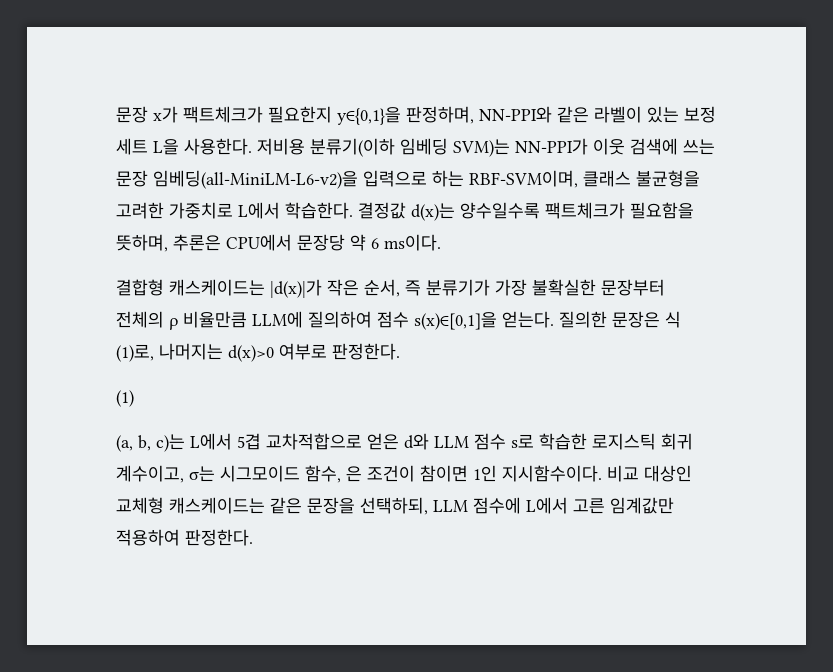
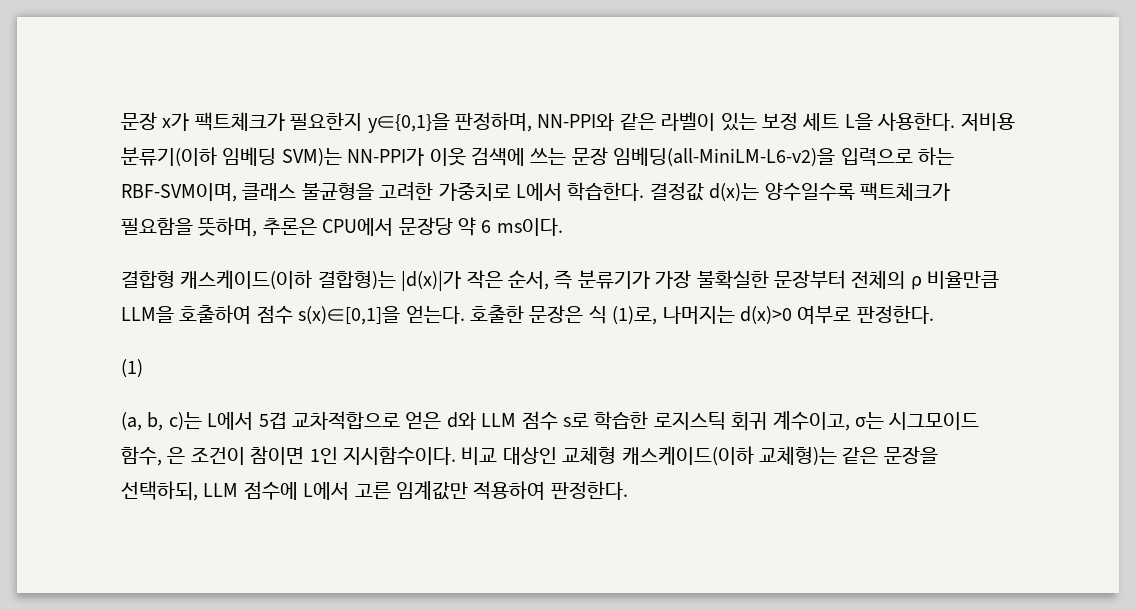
[169,279,265,296] 캐스케이드는 -> [180,270,396,290] 캐스케이드(이하 결합형)는
[252,311,372,328] LLM에 질의하여 -> [121,305,252,324] LLM을 호출하여
[559,311,607,328] 질의한 -> [470,305,524,323] 호출한
[169,497,265,514] 캐스케이드는 -> [621,446,837,466] 캐스케이드(이하 교체형)는

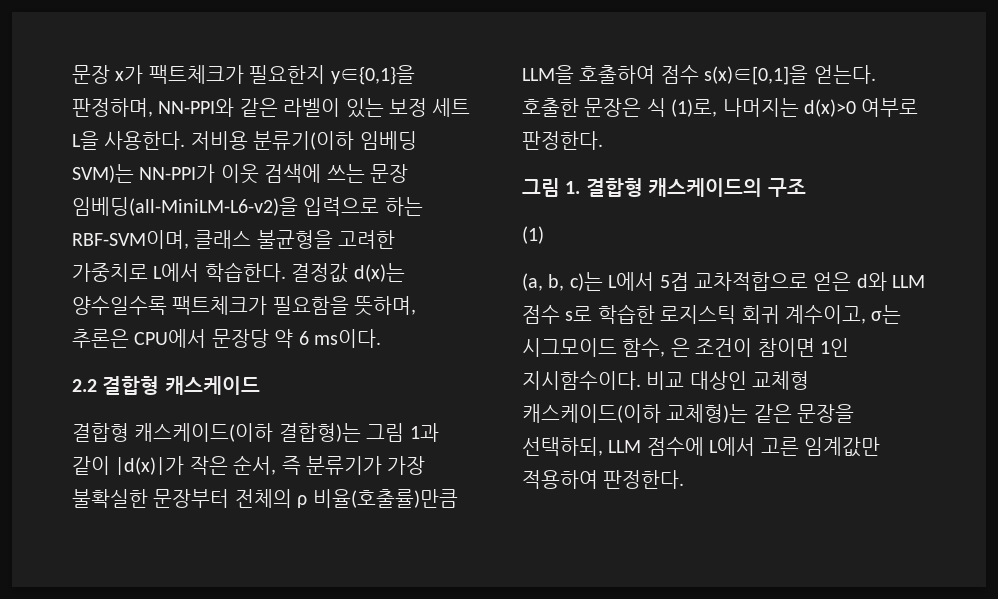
(563, 227) none -> [72,376,260,395] // 2.2 결합형 캐스케이드
(396, 280) none -> [366,423,439,442] [72,456,110,475] 그림 1과 같이
[927,271,1000,289] 비율만큼 -> [312,489,458,508] 비율(호출률)만큼
(934, 314) none -> [522,178,806,197] // 그림 1. 결합형 캐스케이드의 구조

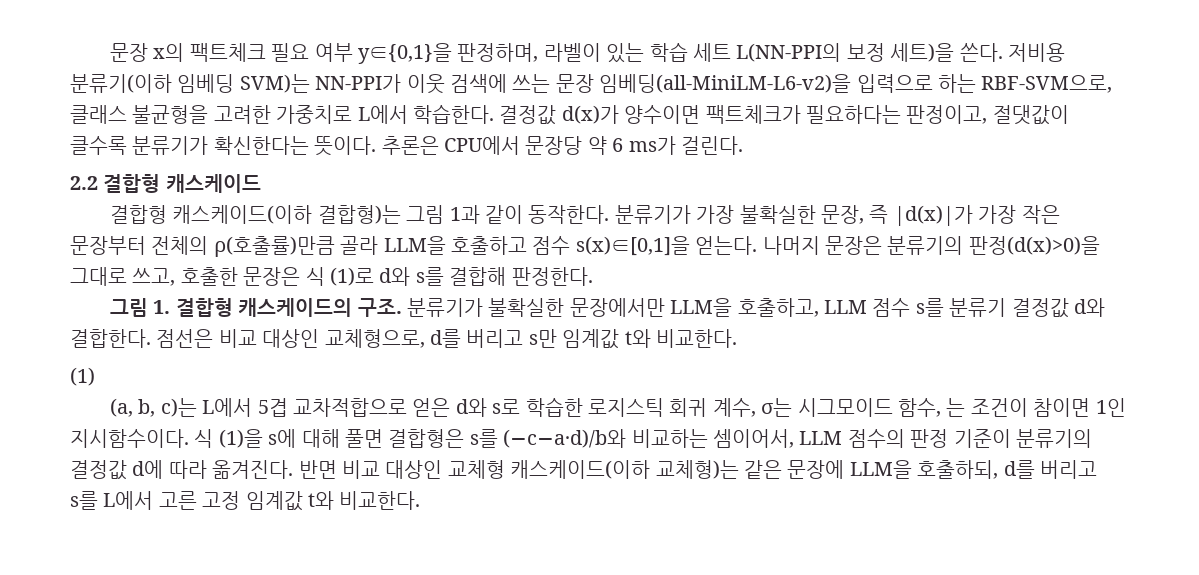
[72,65,415,85] [72,98,471,118] [72,131,186,150] 문장 x가 팩트체크가 필요한지 y∈{0,1}을 판정하며, NN-PPI와 같은 라벨이 있는 보정 세트 L을 사용한다. -> [110,42,1003,64] 문장 x의 팩트체크 필요 여부 y∈{0,1}을 판정하며, 라벨이 있는 학습 세트 L(NN-PPI의 보정 세트)을 쓴다.
[72,230,189,249] RBF-SVM이며, -> [981,75,1113,93] RBF-SVM으로,
[353,263,405,282] [72,296,417,316] d(x)는 양수일수록 팩트체크가 필요함을 뜻하며, -> [561,105,1069,125] [70,136,377,156] d(x)가 양수이면 팩트체크가 필요하다는 판정이고, 절댓값이 클수록 분류기가 확신한다는 뜻이다.
[314,329,381,348] ms이다. -> [628,136,743,155] ms가 걸린다.
[115,455,426,475] [72,489,458,508] [522,65,876,85] [522,98,919,117] |d(x)|가 작은 순서, 즉 분류기가 가장 불확실한 문장부터 전체의 ρ 비율(호출률)만큼 LLM을 호출하여 점수 s(x)∈[0,1]을 얻는다. 호출한 문장은 식 (1)로, 나머지는 d(x)>0 여부로 -> [528,205,1060,226] [70,236,1100,257] [70,267,507,286] 동작한다. 분류기가 가장 불확실한 문장, 즉 |d(x)|가 가장 작은 문장부터 전체의 ρ(호출률)만큼 골라 LLM을 호출하고 점수 s(x)∈[0,1]을 얻는다. 나머지 문장은 분류기의 판정(d(x)>0)을 그대로 쓰고, 호출한 문장은 식 (1)로 d와 s를 결합해
[767,178,806,197] 구조 -> [357,298,1106,318] [70,329,737,349] 구조. 분류기가 불확실한 문장에서만 LLM을 호출하고, LLM 점수 s를 분류기 결정값 d와 결합한다. 점선은 비교 대상인 교체형으로, d를 버리고 s만 임계값 t와 비교한다.
[892,275,926,288] [522,305,560,324] LLM 점수 -> (487, 407) none
[785,305,866,324] 계수이고, -> [712,398,756,417] 계수,
[670,338,690,357] 은 -> [946,398,966,417] 는
(641, 380) none -> [194,429,1092,448] [70,460,337,480] 식 (1)을 s에 대해 풀면 결합형은 s를 (−c−a·d)/b와 비교하는 셈이어서, LLM 점수의 판정 기준이 분류기의 결정값 d에 따라 옮겨진다. 반면
[797,404,855,423] [522,437,880,457] [522,470,685,489] 문장을 선택하되, LLM 점수에 L에서 고른 임계값만 적용하여 판정한다. -> [787,460,1097,479] [70,491,421,511] 문장에 LLM을 호출하되, d를 버리고 s를 L에서 고른 고정 임계값 t와 비교한다.

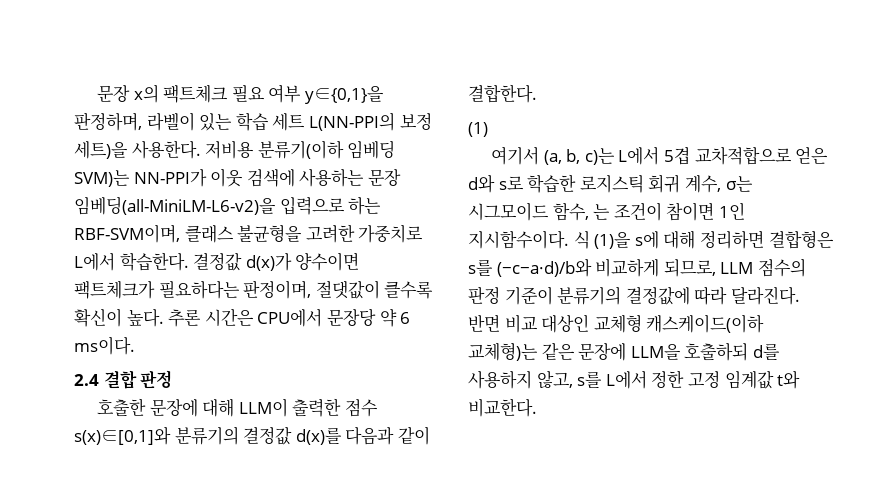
[959,43,1003,62] 쓴다. -> [131,140,201,159] 사용한다.
[512,74,551,93] 쓰는 -> [299,168,365,187] 사용하는
[981,75,1113,93] RBF-SVM으로, -> [74,224,180,243] RBF-SVM이며,
[906,105,988,124] 판정이고, -> [243,280,312,299] 판정이며,
[132,136,743,156] [70,174,261,193] [110,205,1060,226] [70,236,1100,257] [70,267,593,286] [110,298,1106,318] [70,329,737,349] 분류기가 확신한다는 뜻이다. 추론은 CPU에서 문장당 약 6 ms가 걸린다. // 2.2 결합형 캐스케이드 // 결합형 캐스케이드(이하 결합형)는 그림 1과 같이 동작한다. 분류기가 가장 불확실한 문장, 즉 |d(x)|가 가장 작은 문장부터 전체의 ρ(호출률)만큼 골라 LLM을 호출하고 점수 s(x)∈[0,1]을 얻는다. 나머지 문장은 분류기의 판정(d(x)>0)을 그대로 쓰고, 호출한 문장은 식 (1)로 d와 s를 결합해 판정한다. // 그림 1. 결합형 캐스케이드의 구조. 분류기가 불확실한 문장에서만 LLM을 호출하고, LLM 점수 s를 분류기 결정값 d와 결합한다. 점선은 비교 대상인 교체형으로, d를 버리고 s만 임계값 t와 비교한다. -> [74,308,411,327] [74,336,135,355] [74,370,173,389] [97,398,379,417] [74,426,430,445] [468,84,537,103] 확신이 높다. 추론 시간은 CPU에서 문장당 약 6 ms이다. // 2.4 결합 판정 // 호출한 문장에 대해 LLM이 출력한 점수 s(x)∈[0,1]와 분류기의 결정값 d(x)를 다음과 같이 결합한다.
(95, 376) none -> [491,146,540,165] 여기서
[345,429,383,448] 풀면 -> [699,230,764,249] 정리하면
[631,429,794,448] 비교하는 셈이어서, -> [595,258,716,277] 비교하게 되므로,
[70,460,294,480] 결정값 d에 따라 옮겨진다. -> [625,286,800,305] 결정값에 따라 달라진다.
[917,460,1097,479] 호출하되, d를 버리고 -> [684,343,780,361] [468,370,573,389] 호출하되 d를 사용하지 않고,
[158,491,197,510] 고른 -> [651,370,685,388] 정한

